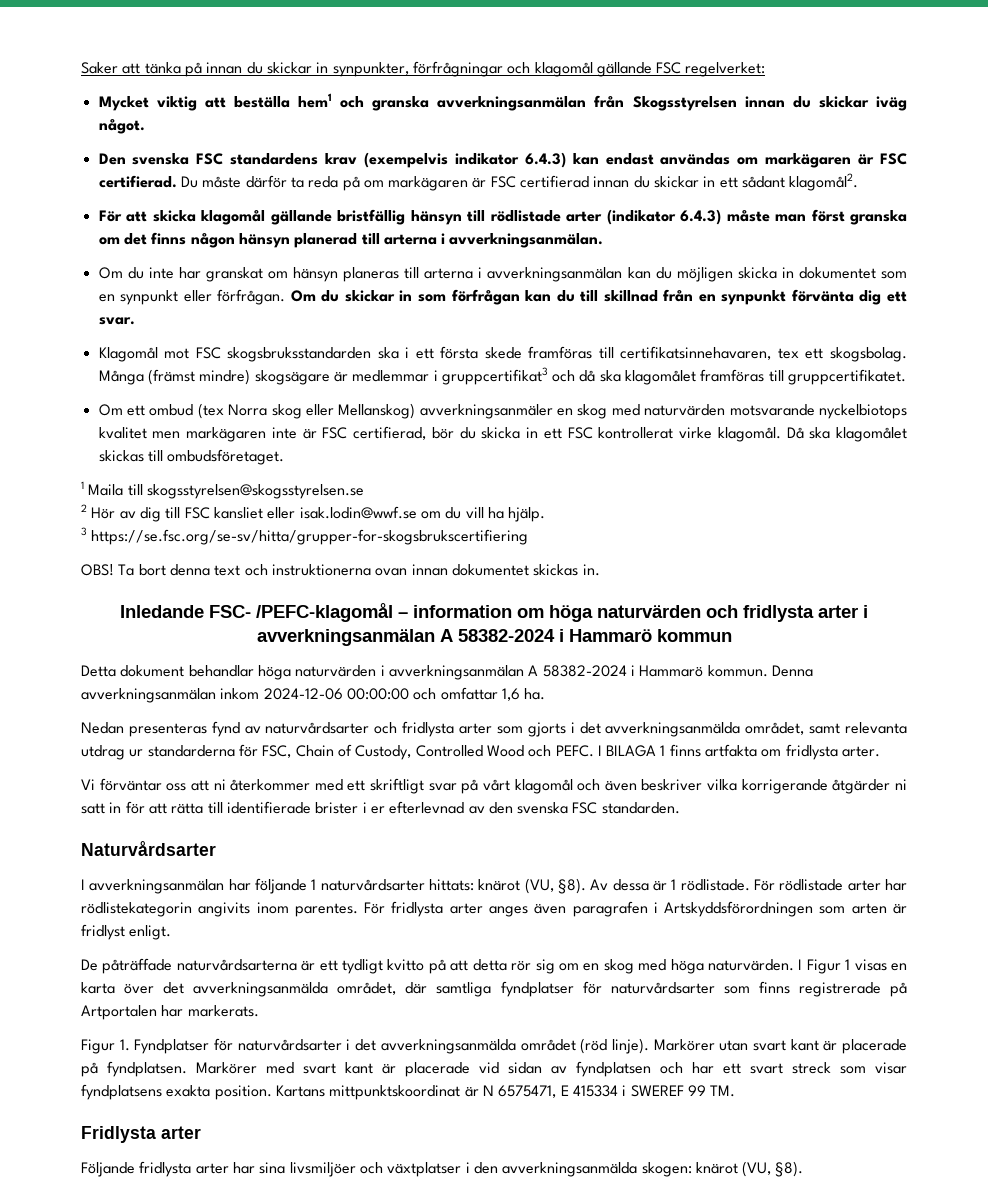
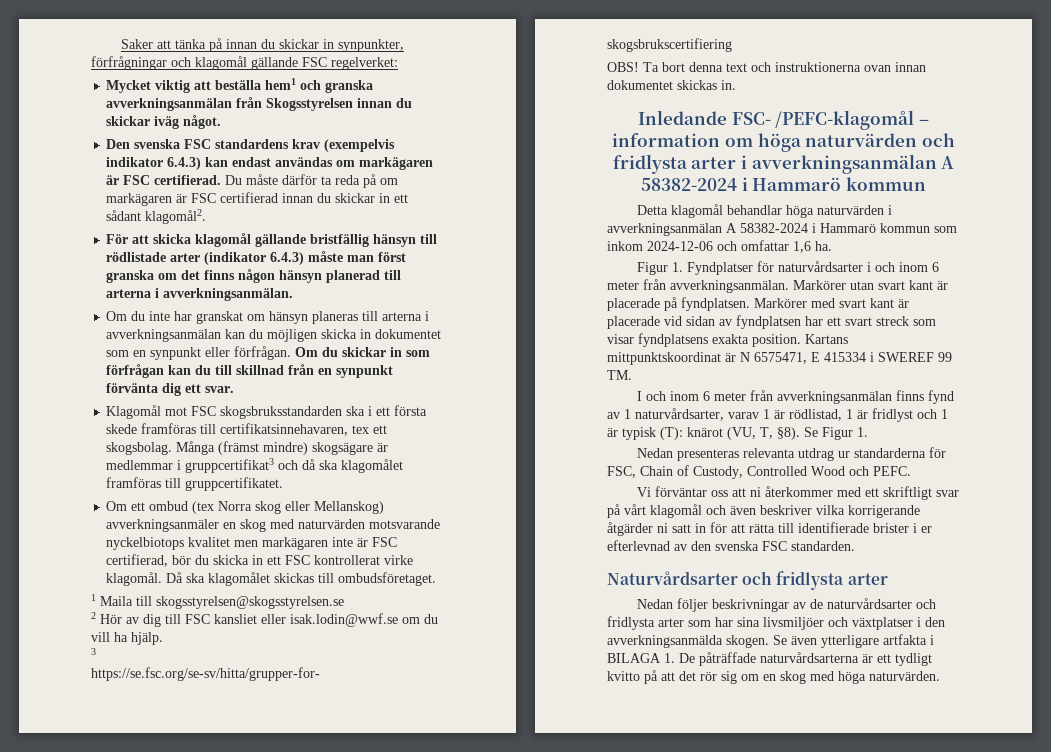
[120,665,185,677] dokument -> [670,204,723,218] klagomål
[707,665,813,677] [81,688,216,703] kommun. Denna avverkningsanmälan -> [880,223,957,233] kommun som
[346,688,409,700] 00:00:00 -> (713, 246) none
[81,721,841,737] Nedan presenteras fynd av naturvårdsarter och fridlysta arter som gjorts i det avverkningsanmälda området, samt -> [636,261,939,275] [607,279,948,293] [607,297,909,311] [607,315,936,329] [607,333,848,347] [607,352,952,365] [607,370,632,380] [636,390,954,404] [607,408,948,422] [607,427,868,440] [636,448,739,461] Figur 1. Fyndplatser för naturvårdsarter i och inom 6 meter från avverkningsanmälan. Markörer utan svart kant är placerade på fyndplatsen. Markörer med svart kant är placerade vid sidan av fyndplatsen har ett svart streck som visar fyndplatsens exakta position. Kartans mittpunktskoordinat är N 6575471, E 415334 i SWEREF 99 TM. // I och inom 6 meter från avverkningsanmälan finns fynd av 1 naturvårdsarter, varav 1 är rödlistad, 1 är fridlyst och 1 är typisk (T): knärot (VU, T, §8). Se Figur 1. // Nedan presenteras
[597,744,881,760] I BILAGA 1 finns artfakta om fridlysta arter. -> (911, 471) none
[81,878,908,894] [81,901,908,917] [81,924,172,940] // I avverkningsanmälan har följande 1 naturvårdsarter hittats: knärot (VU, §8). Av dessa är 1 rödlistade. För rödlistade arter har rödlistekategorin angivits inom parentes. För fridlysta arter anges även paragrafen i Artskyddsförordningen som arten är fridlyst enligt. // -> [742,571,888,590] [636,598,936,612] [607,616,945,630] [607,634,934,648] [607,653,675,663] och fridlysta arter // Nedan följer beskrivningar av de naturvårdsarter och fridlysta arter som har sina livsmiljöer och växtplatser i den avverkningsanmälda skogen. Se även ytterligare artfakta i BILAGA 1.
[472,959,507,971] detta -> [679,671,696,681] det
[798,959,907,974] [81,981,908,997] [81,1005,259,1020] [81,1038,907,1054] [81,1061,907,1077] [81,1084,736,1100] [81,1126,201,1143] [81,1161,804,1177] I Figur 1 visas en karta över det avverkningsanmälda området, där samtliga fyndplatser för naturvårdsarter som finns registrerade på Artportalen har markerats. // Figur 1. Fyndplatser för naturvårdsarter i det avverkningsanmälda området (röd linje). Markörer utan svart kant är placerade på fyndplatsen. Markörer med svart kant är placerade vid sidan av fyndplatsen och har ett svart streck som visar fyndplatsens exakta position. Kartans mittpunktskoordinat är N 6575471, E 415334 i SWEREF 99 TM. // Fridlysta arter // Följande fridlysta arter har sina livsmiljöer och växtplatser i den avverkningsanmälda skogen: knärot (VU, §8). -> (940, 676) none

